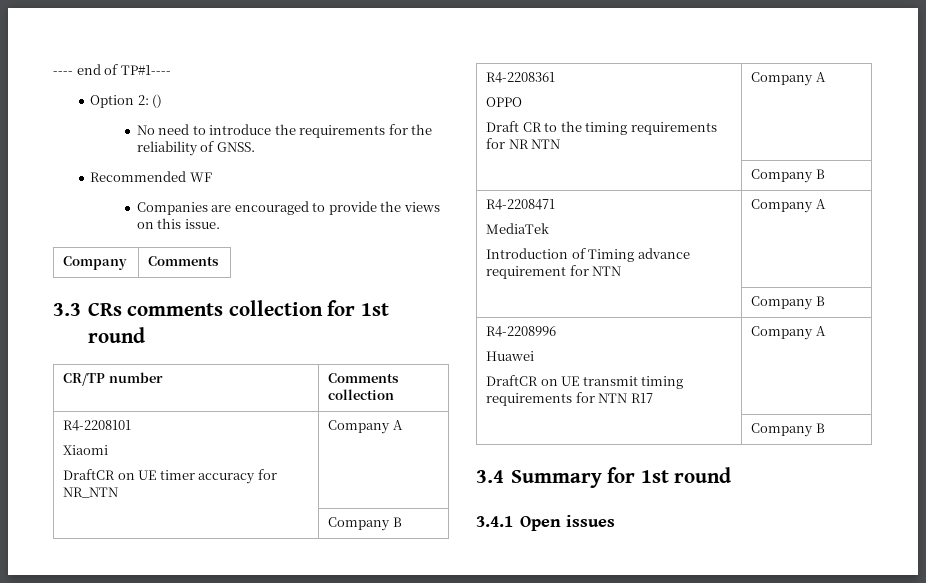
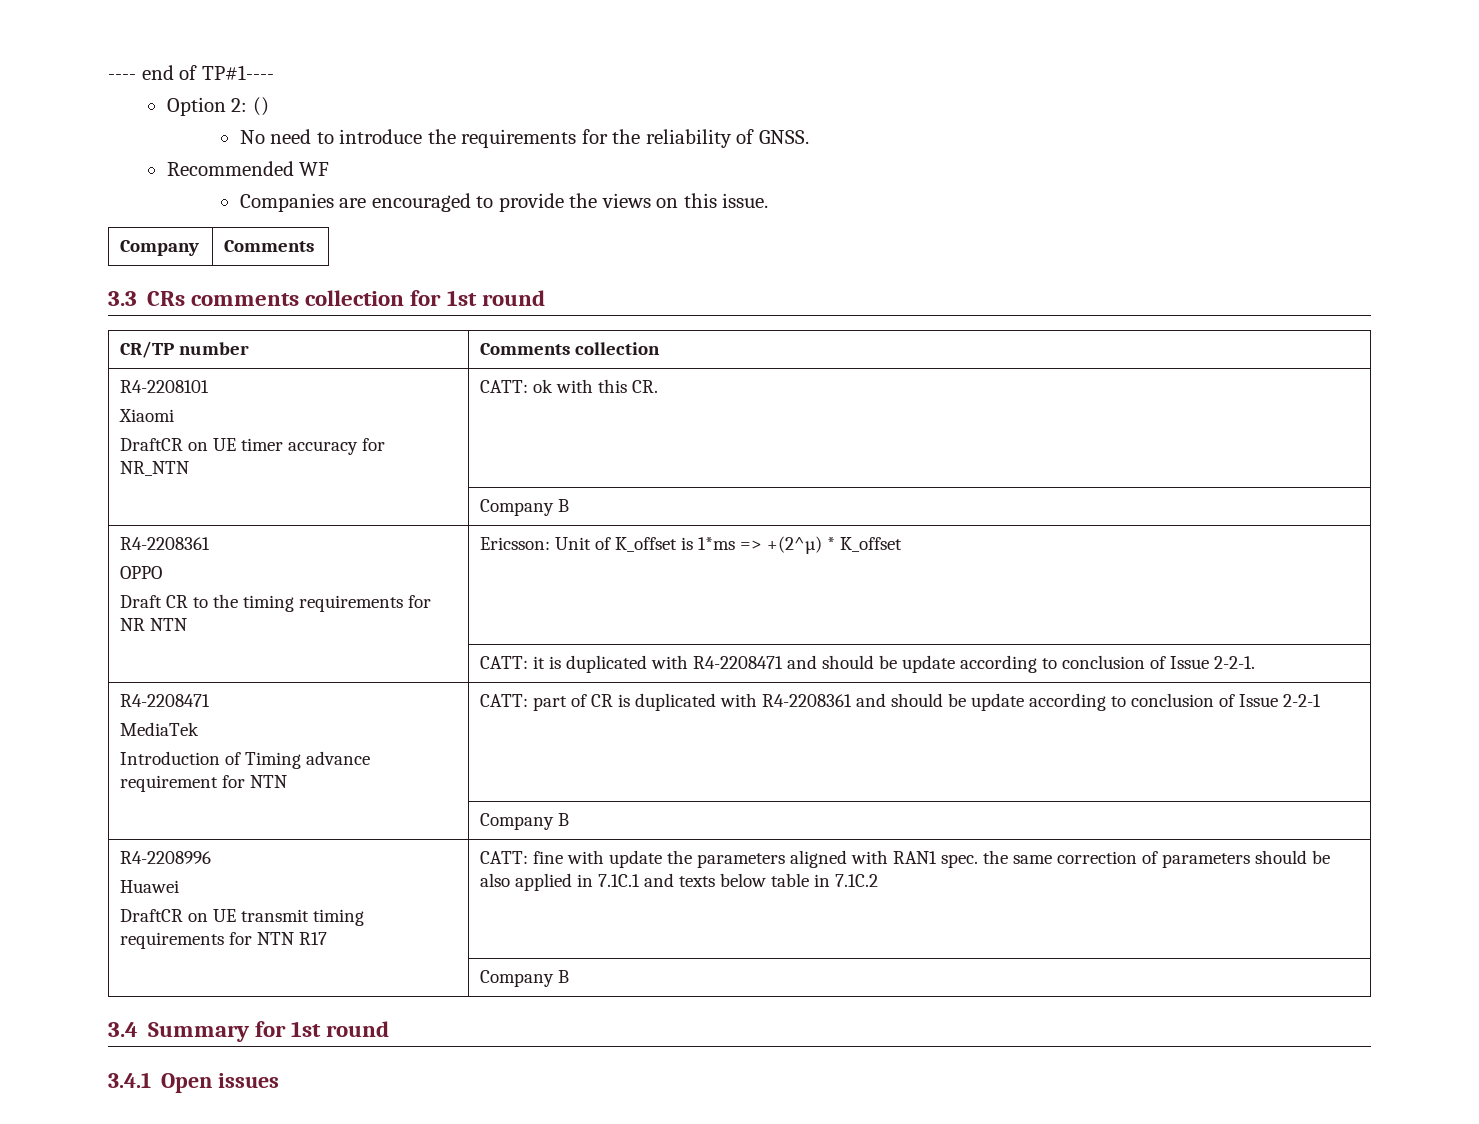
[328,420,403,434] Company A -> [480,379,659,393] CATT: ok with this CR.
[751,72,826,86] [751,169,825,183] Company A // | Company B -> [480,536,903,554] [480,655,1256,673] Ericsson: Unit of K_offset is 1*ms => +(2^µ) * K_offset // | CATT: it is duplicated with R4-2208471 and should be update according to conclusion of Issue 2-2-1.
[751,199,826,213] Company A -> [480,693,1322,711] CATT: part of CR is duplicated with R4-2208361 and should be update according to conclusion of Issue 2-2-1
[751,326,826,340] Company A -> [480,850,1331,868] [480,873,879,891] CATT: fine with update the parameters aligned with RAN1 spec. the same correction of parameters should be also applied in 7.1C.1 and texts below table in 7.1C.2

